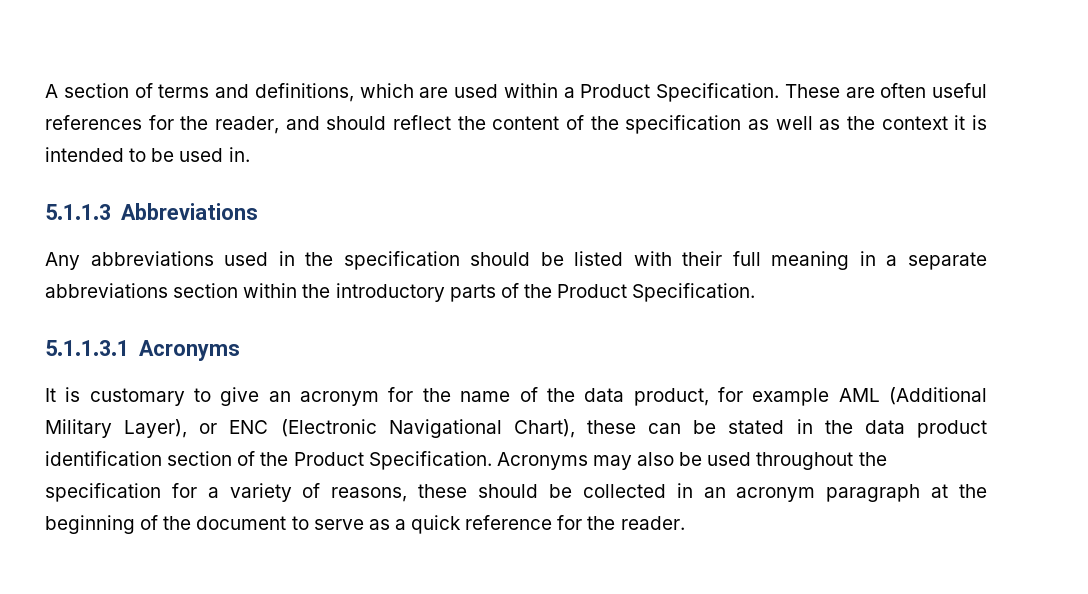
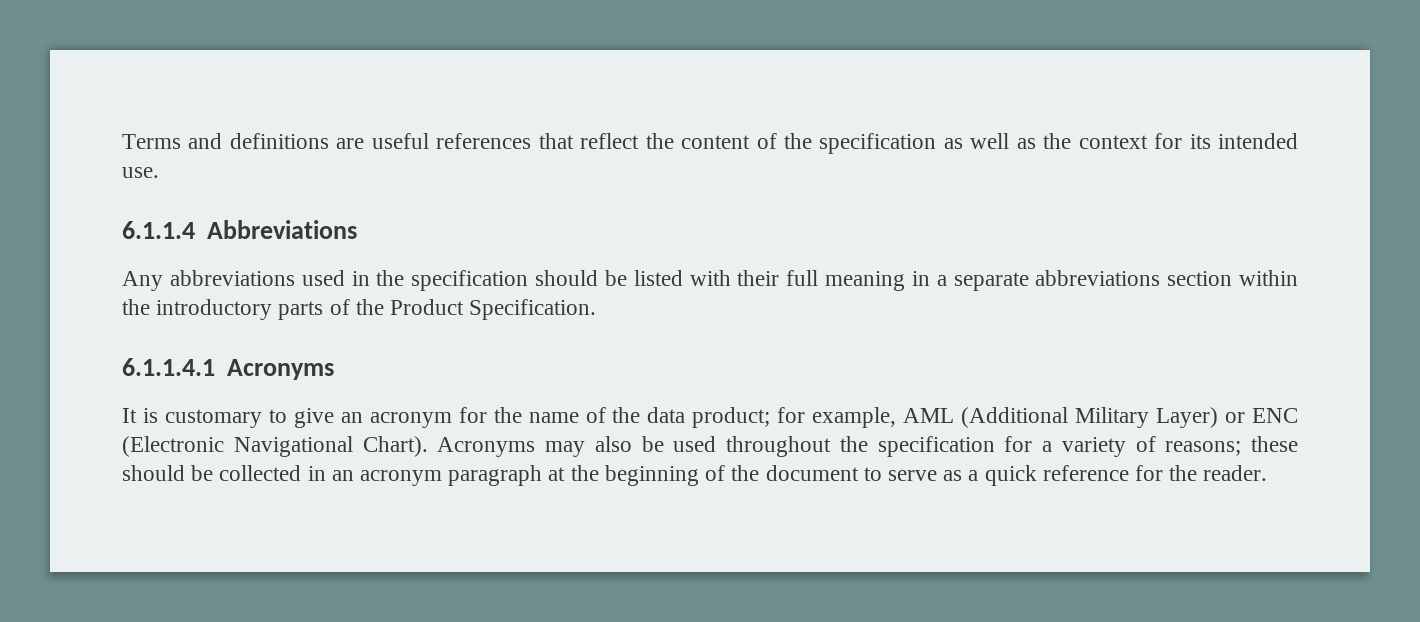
[45,83,987,102] [45,115,387,134] A section of terms and definitions, which are used within a Product Specification. These are often useful references for the reader, and should -> [122,133,574,149] Terms and definitions are useful references that
[954,115,987,130] [45,147,250,162] [45,204,111,220] it is intended to be used in. // 5.1.1.3 -> [1154,133,1299,149] [122,167,159,178] [122,221,195,239] for its intended use. // 6.1.1.4
[45,340,129,356] 5.1.1.3.1 -> [122,358,215,376] 6.1.1.4.1
[633,387,830,406] product, for example -> [692,407,897,428] product; for example,
[124,419,188,438] Layer), -> [1156,407,1219,428] Layer)
[513,419,987,438] [45,451,492,470] Chart), these can be stated in the data product identification section of the Product Specification. -> [362,436,428,457] Chart).
[331,487,408,502] reasons, -> [1165,441,1242,456] reasons;

